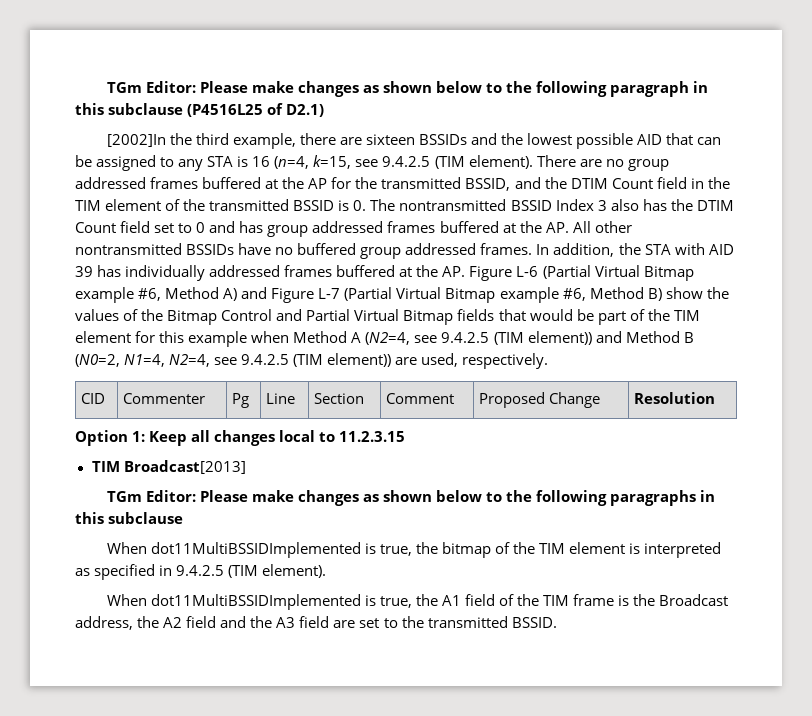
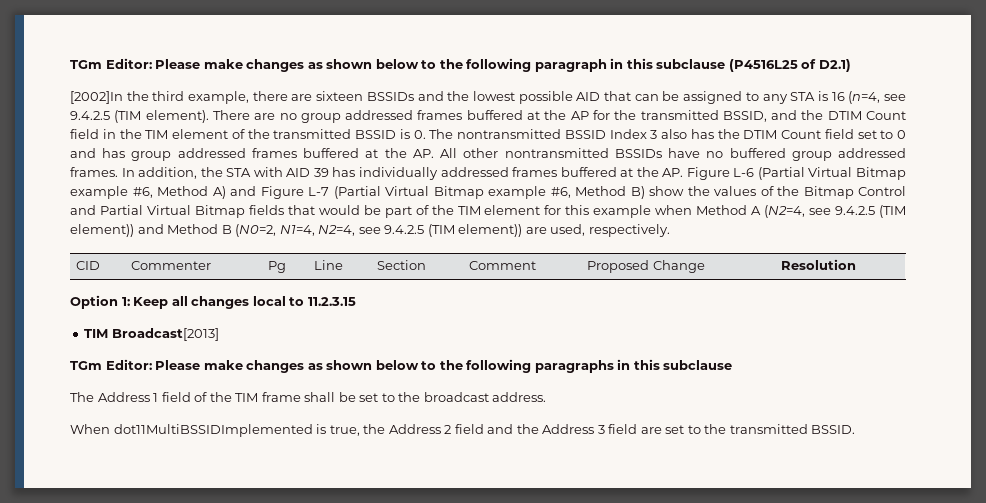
[313,155,352,169] k=15, -> (881, 97) none
[106,542,722,558] [75,564,327,580] [106,594,729,610] [75,616,183,630] When dot11MultiBSSIDImplemented is true, the bitmap of the TIM element is interpreted as specified in 9.4.2.5 (TIM element). // When dot11MultiBSSIDImplemented is true, the A1 field of the TIM frame is the Broadcast address, the A2 -> [70,392,547,402] [70,424,452,437] The Address 1 field of the TIM frame shall be set to the broadcast address. // When dot11MultiBSSIDImplemented is true, the Address 2
[276,617,296,628] A3 -> [542,424,605,434] Address 3

